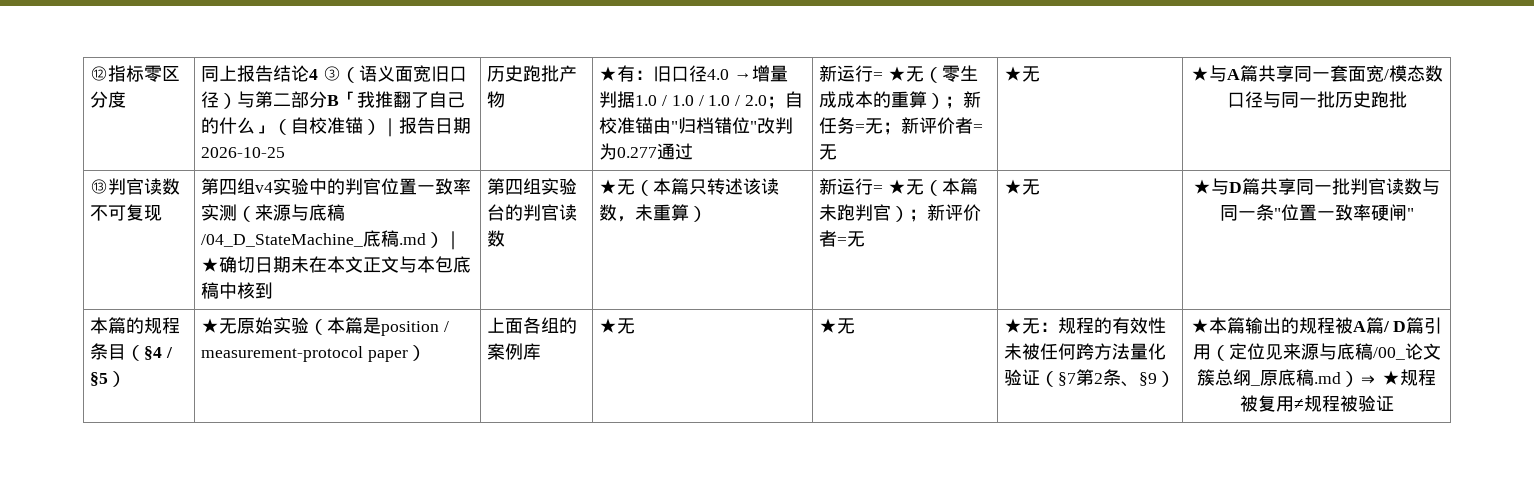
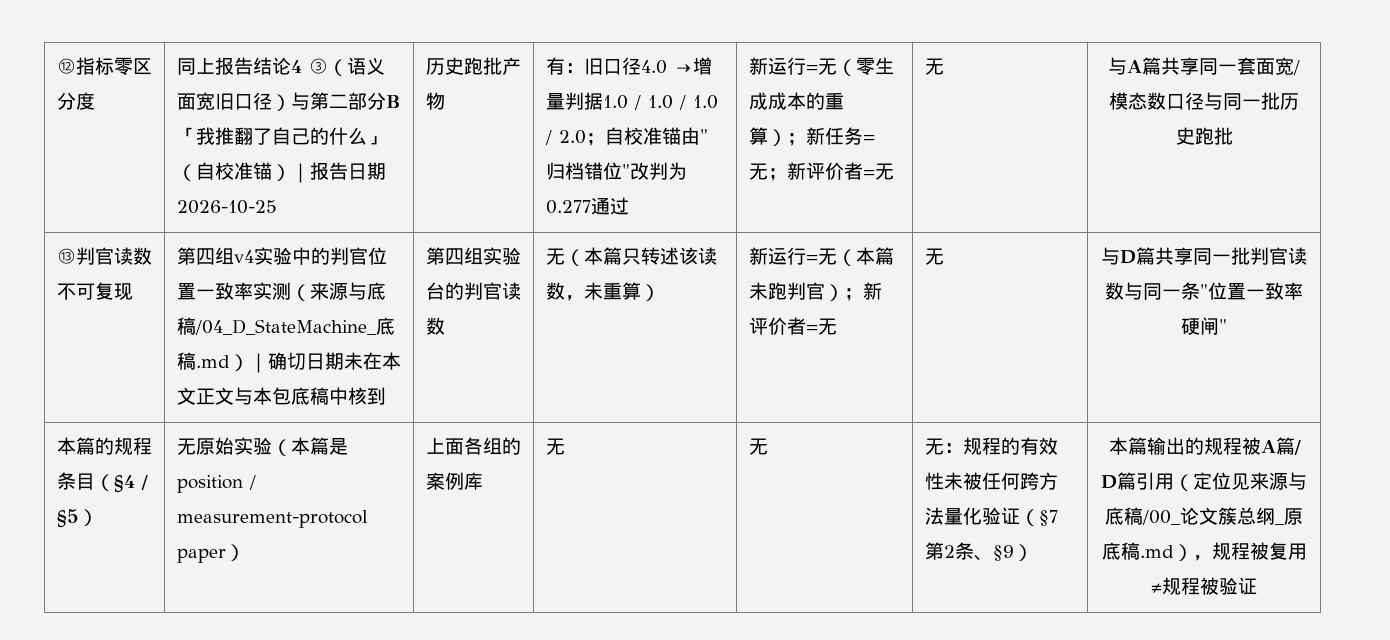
[599,66,618,81] ★ -> (445, 101) none
[888,66,907,81] ★ -> (818, 69) none
[1004,66,1041,82] [1190,66,1209,81] ★无 | ★ -> [924,58,944,75] 无 |
[201,257,220,272] ★ -> (268, 363) none
[599,179,618,194] ★ -> (445, 326) none
[888,179,907,194] ★ -> (818, 259) none
[1004,179,1041,195] [1193,179,1211,194] ★无 | ★ -> [924,248,944,265] 无 |
[201,318,220,333] ★ -> (98, 517) none
[599,318,636,334] [819,318,856,334] [1004,318,1023,333] ★无 | ★无 | ★ -> [545,438,565,455] [748,438,768,455] 无 | 无 |
[1190,318,1209,333] ★ -> (1033, 552) none
[1359,370,1400,385] ⇒ ★ -> [1192,555,1212,561] ，

